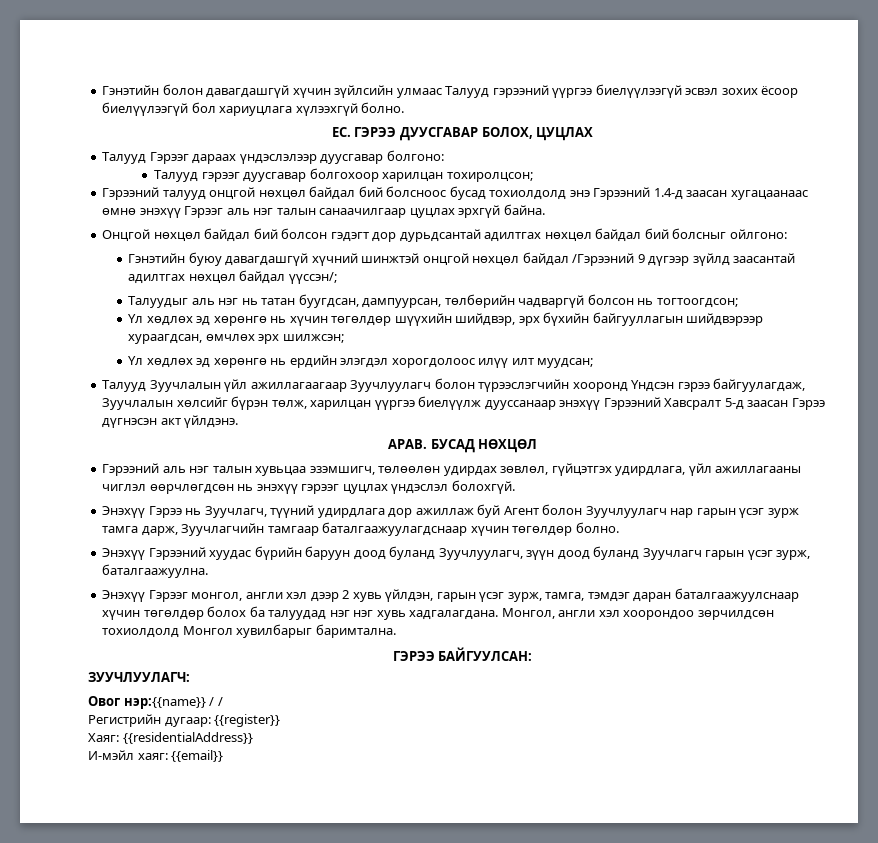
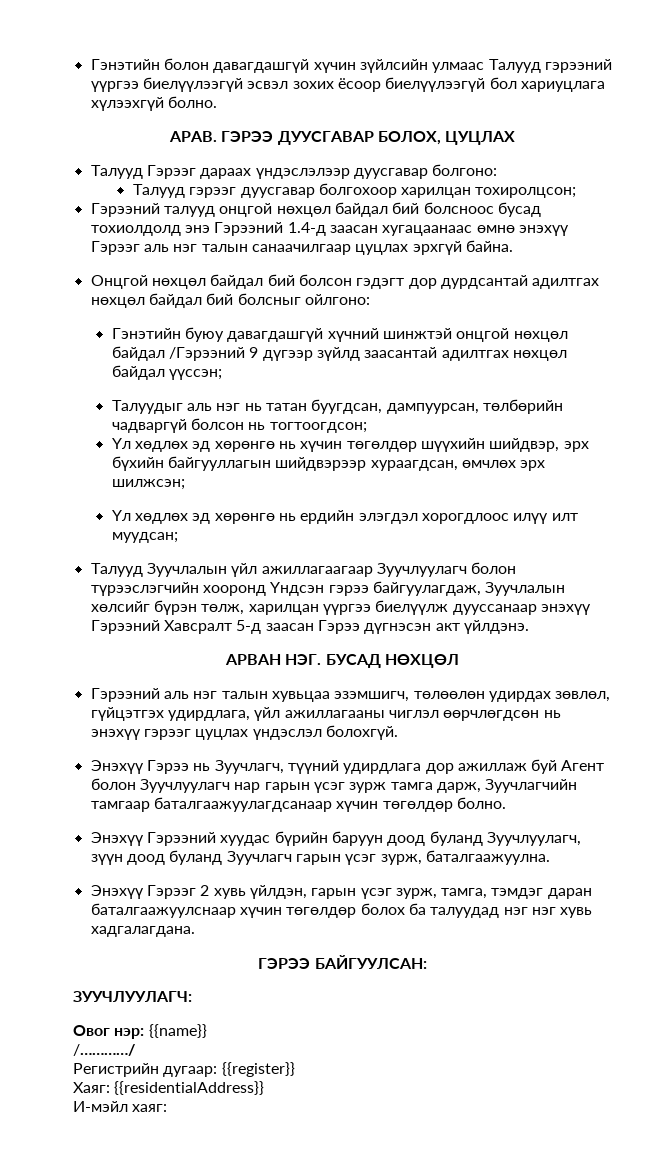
[331,127,351,137] ЕС. -> [168,131,217,142] АРАВ.
[399,229,481,242] дурьдсантай -> [440,275,528,289] дурдсантай
[288,272,337,284] үүссэн/; -> [169,369,223,380] үүссэн;
[391,358,475,368] хорогдолоос -> [421,513,509,524] хорогдлоос
[387,439,427,449] АРАВ. -> [225,654,322,665] АРВАН НЭГ.
[322,522,468,536] баталгаажуулагдснаар -> [153,797,332,812] баталгаажуулагдсанаар
[191,592,339,602] монгол, англи хэл дээр -> (196, 892) none
[501,608,774,620] [102,624,396,638] Монгол, англи хэл хоорондоо зөрчилдсөн тохиолдолд Монгол хувилбарыг баримтална. -> (195, 931) none
[123,697,223,709] нэр:{{name}} / / -> [114,1024,207,1039] [73,1044,135,1056] нэр: {{name}} // /…………/
[171,750,224,762] {{email}} -> (168, 1108) none

